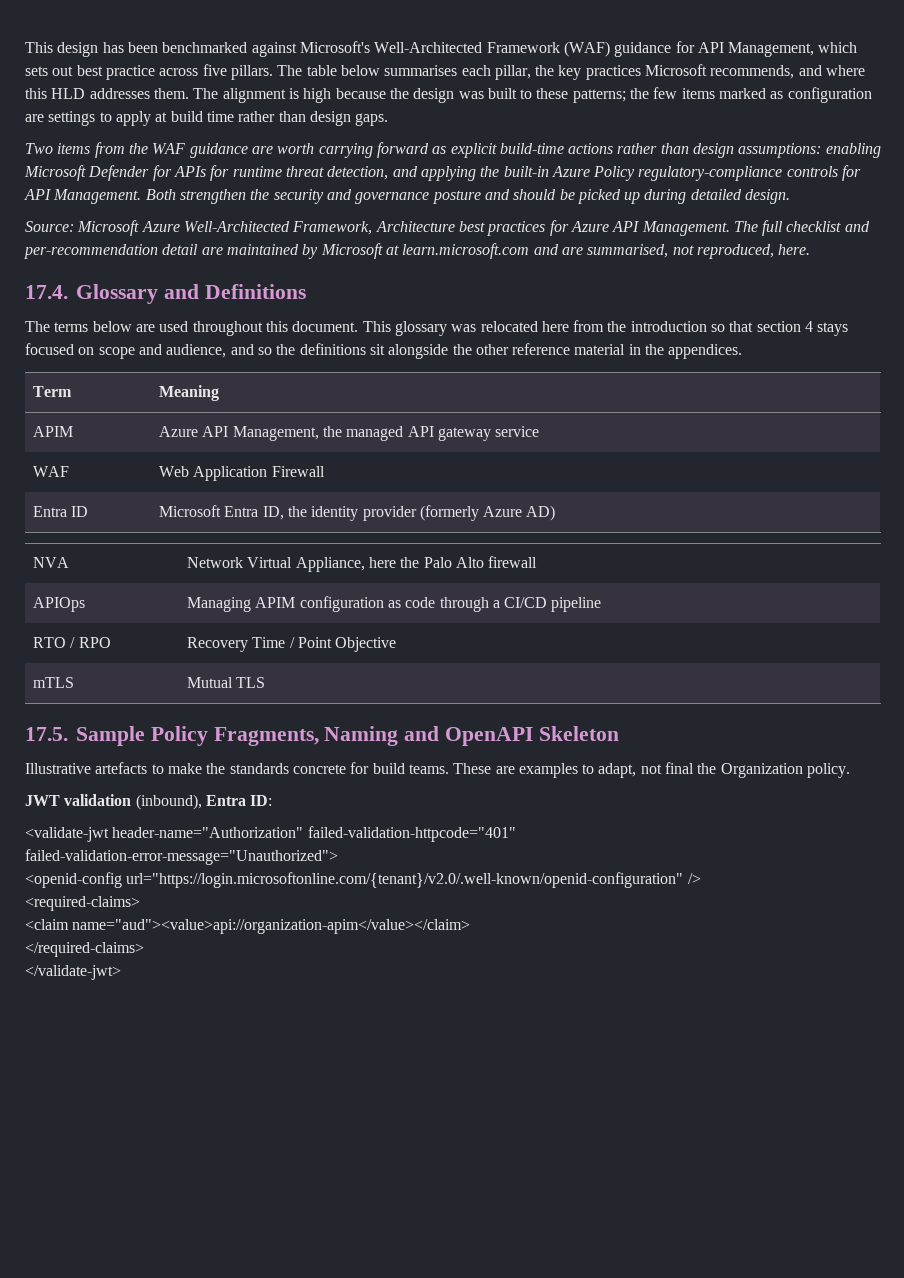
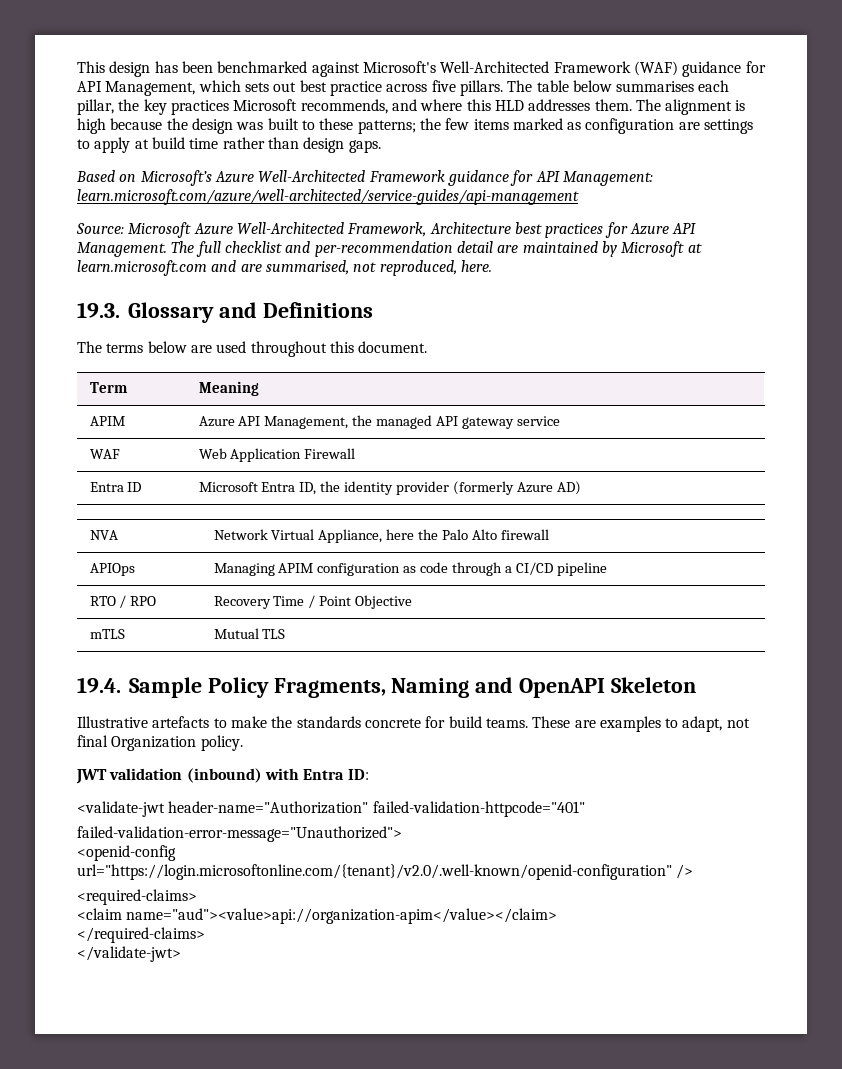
[25,142,881,158] [24,165,862,181] [24,189,791,204] Two items from the WAF guidance are worth carrying forward as explicit build-time actions rather than design assumptions: enabling Microsoft Defender for APIs for runtime threat detection, and applying the built-in Azure Policy regulatory-compliance controls for API Management. Both strengthen the security and governance posture and should be picked up during detailed design. -> [76,170,653,186] [77,189,579,205] Based on Microsoft’s Azure Well-Architected Framework guidance for API Management: learn.microsoft.com/azure/well-architected/service-guides/api-management
[25,285,68,299] 17.4. -> [77,302,120,318] 19.3.
[362,320,849,336] [25,343,743,359] This glossary was relocated here from the introduction so that section 4 stays focused on scope and audience, and so the definitions sit alongside the other reference material in the appendices. -> (428, 347) none
[25,727,68,741] 17.5. -> [77,677,121,693] 19.4.
[697,763,717,774] the -> (108, 741) none
[135,794,202,810] (inbound), -> [186,768,299,783] (inbound) with

